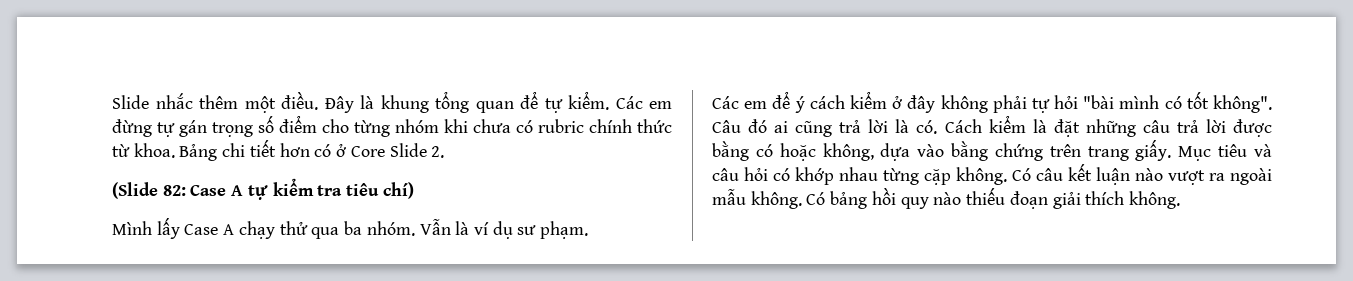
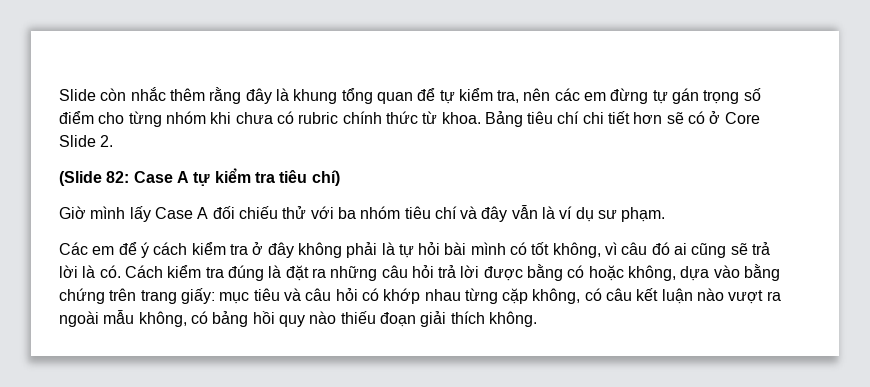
[112,95,149,109] Slide -> [59,88,127,101] Slide còn
[244,91,354,113] một điều. Đây -> [209,87,272,104] rằng đây
[568,91,643,110] kiểm. Các -> [458,88,580,103] kiểm tra, nên các
(218, 152) none -> [527,111,580,124] tiêu chí
(310, 150) none -> [666,112,684,124] sẽ
[112,221,152,235] Mình -> [59,206,126,219] Giờ mình
[238,218,451,239] chạy thử qua ba nhóm. Vẫn -> [212,205,538,222] đối chiếu thử với ba nhóm tiêu chí và đây vẫn
(887, 100) none -> [229,244,248,255] tra
(1027, 104) none -> [381,242,395,255] là
[1083,95,1115,109] "bài -> [444,242,467,255] bài
[1213,95,1272,113] [712,120,741,133] không". Câu -> [552,242,648,258] không, vì câu
(833, 129) none -> [730,243,748,255] sẽ
(1026, 124) none -> [205,265,264,281] tra đúng
(1080, 128) none -> [311,268,326,278] ra
(1170, 126) none -> [411,265,434,278] hỏi
[1135,139,1212,161] giấy. Mục -> [180,288,250,304] giấy: mục
[956,167,1031,185] không. Có -> [532,288,602,304] không, có
[750,191,826,209] không. Có -> [138,311,208,327] không, có

